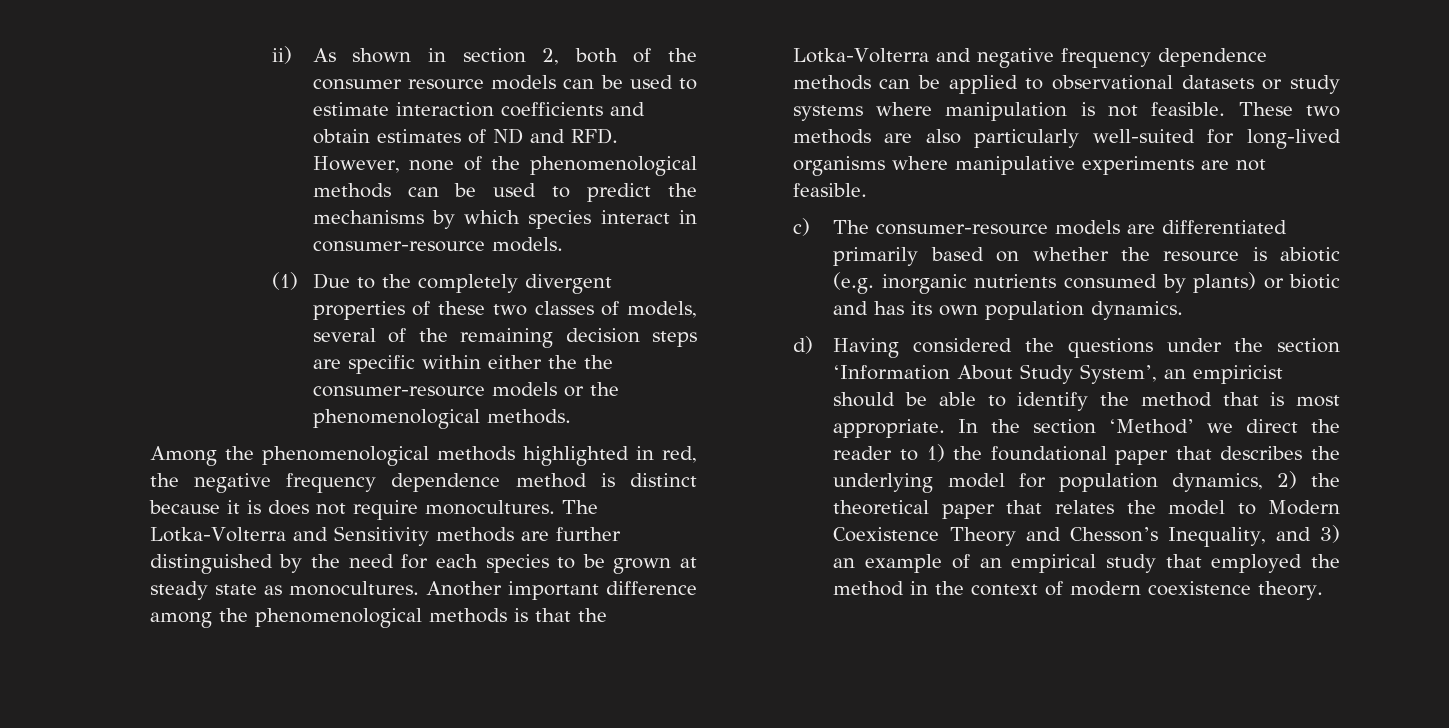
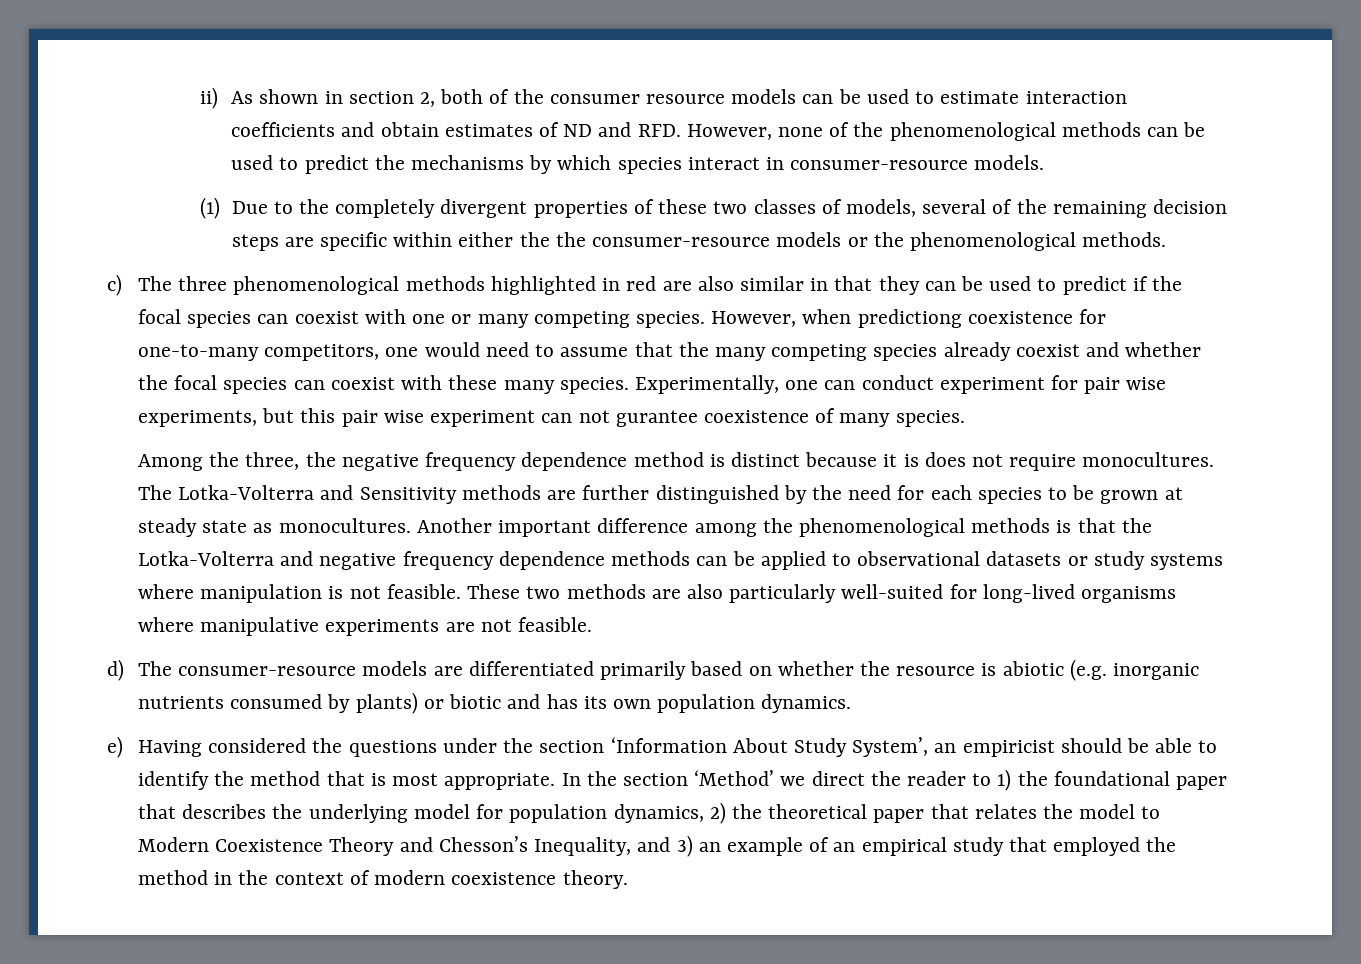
[149,446,254,466] Among the -> [107,274,228,296] c) The three
[662,446,697,463] red, -> [626,276,1183,295] [138,309,1107,328] [138,342,1202,361] [138,375,1167,394] [138,408,965,427] [138,452,300,471] red are also similar in that they can be used to predict if the focal species can coexist with one or many competing species. However, when predictiong coexistence for one-to-many competitors, one would need to assume that the many competing species already coexist and whether the focal species can coexist with these many species. Experimentally, one can conduct experiment for pair wise experiments, but this pair wise experiment can not gurantee coexistence of many species. // Among the three,
[792,218,810,236] c) -> [107,659,125,681] d)
[792,336,813,354] d) -> [107,736,124,758] e)

